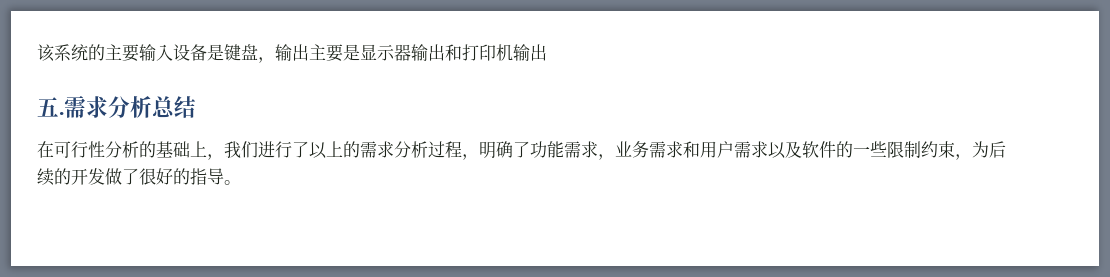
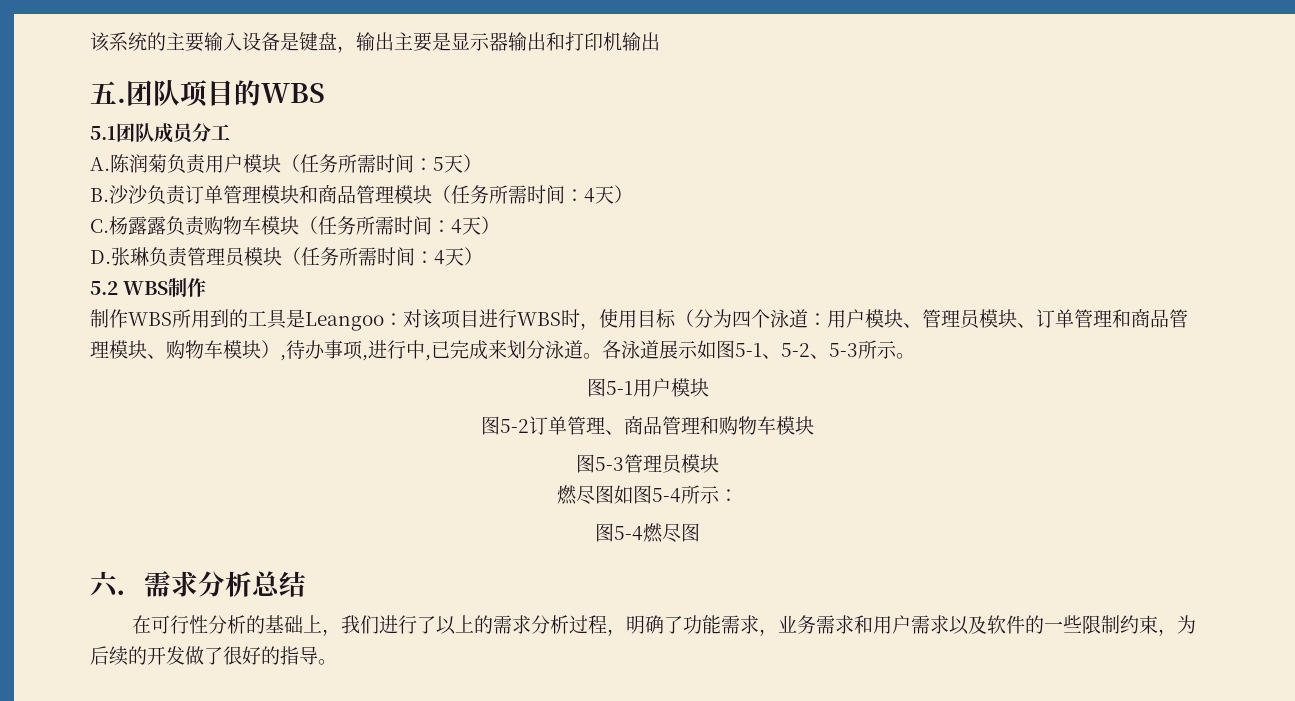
(64, 113) none -> [126,79,325,107] [90,123,230,144] [90,154,482,174] [90,185,633,205] [90,216,500,236] [90,247,483,267] [90,278,207,297] [90,309,1188,331] [90,340,915,361] [586,378,709,397] [481,416,814,435] [576,454,719,474] [557,485,738,505] [595,523,700,543] [90,571,144,598] 团队项目的WBS // 5.1团队成员分工 // A.陈润菊负责用户模块（任务所需时间：5天） // B.沙沙负责订单管理模块和商品管理模块（任务所需时间：4天） // C.杨露露负责购物车模块（任务所需时间：4天） // D.张琳负责管理员模块（任务所需时间：4天） // 5.2 WBS制作 // 制作WBS所用到的工具是Leangoo：对该项目进行WBS时，使用目标（分为四个泳道：用户模块、管理员模块、订单管理和商品管理模块、购物车模块）,待办事项,进行中,已完成来划分泳道。各泳道展示如图5-1、5-2、5-3所示。 // 图5-1用户模块 // 图5-2订单管理、商品管理和购物车模块 // 图5-3管理员模块 // 燃尽图如图5-4所示： // 图5-4燃尽图 // 六．

